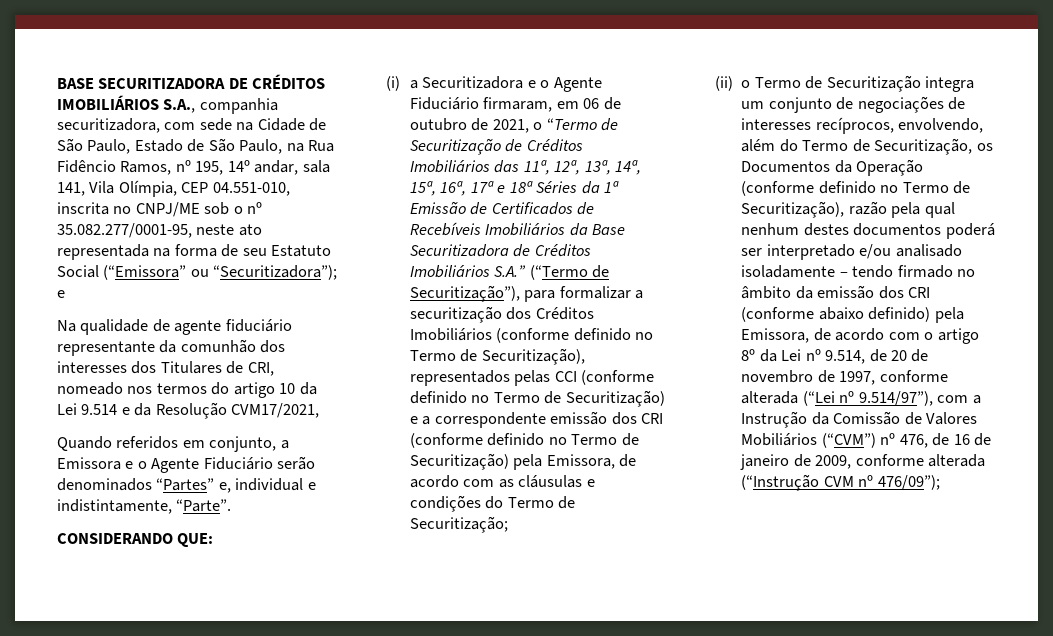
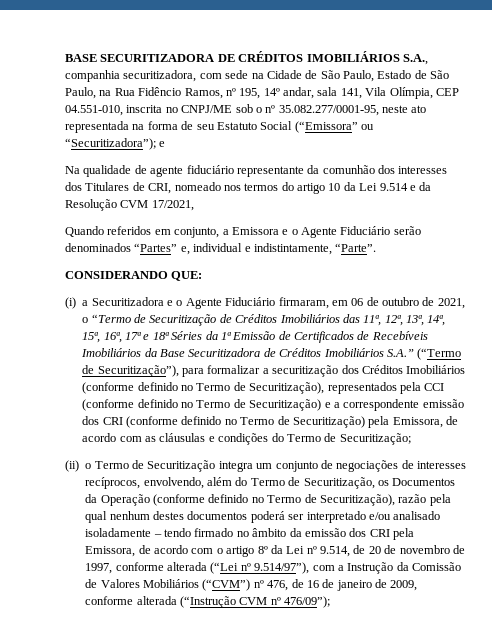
[231,403,320,418] CVM17/2021, -> [120,200,194,211] CVM 17/2021,
[514,370,551,386] pelas -> [399,382,421,394] pela
[741,307,931,322] (conforme abaixo definido) -> (390, 533) none

